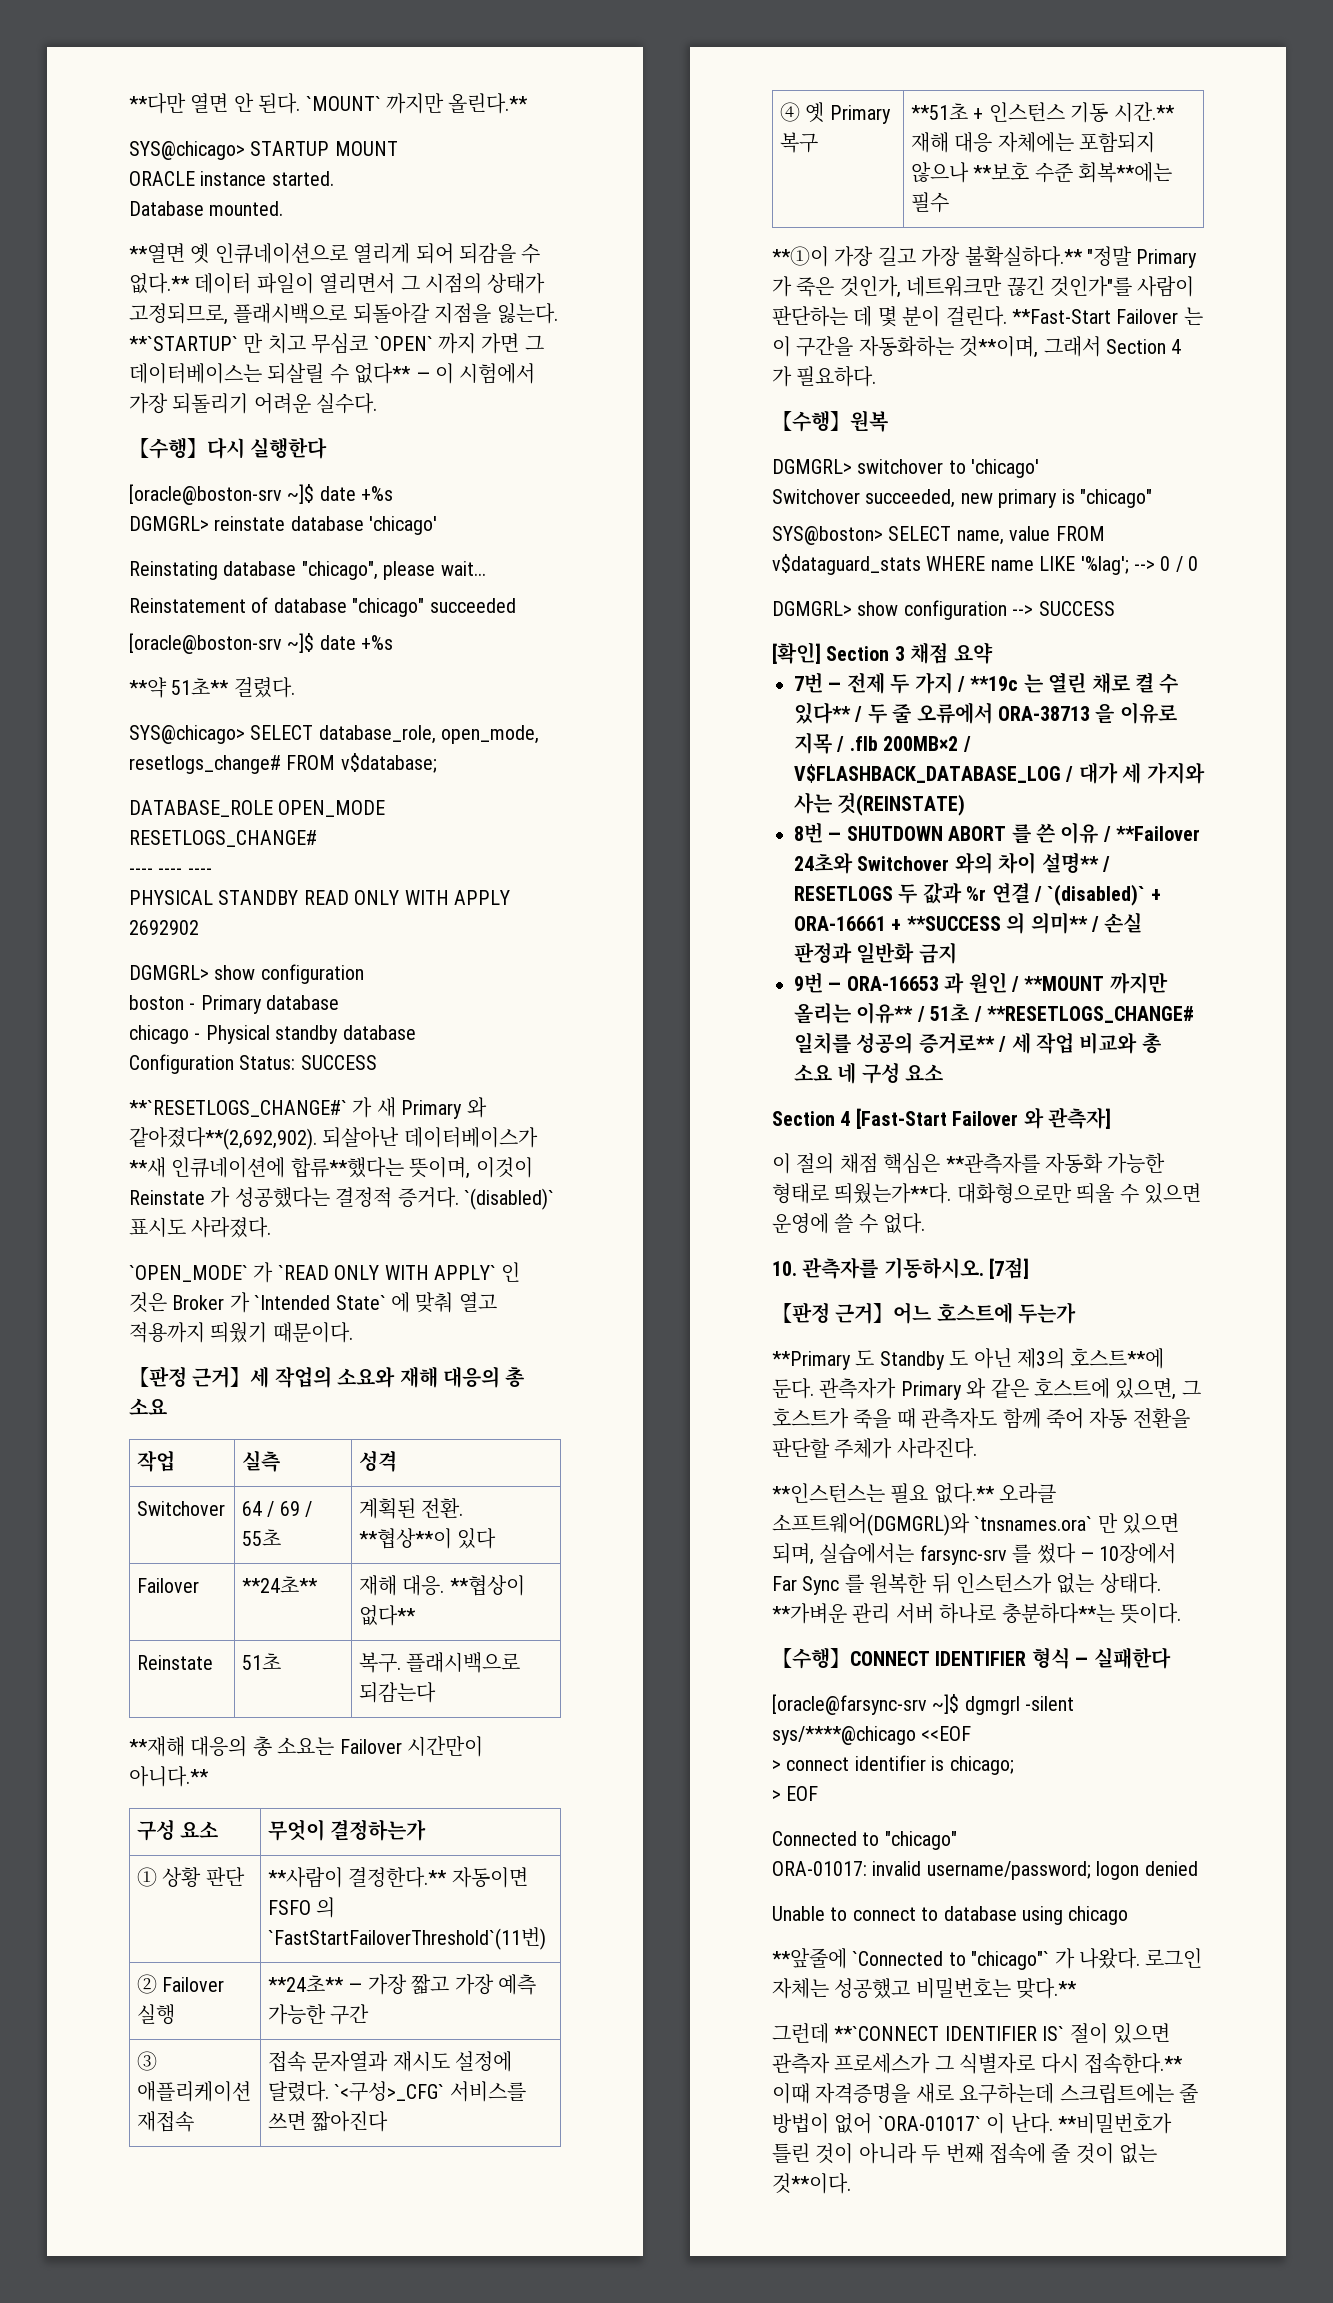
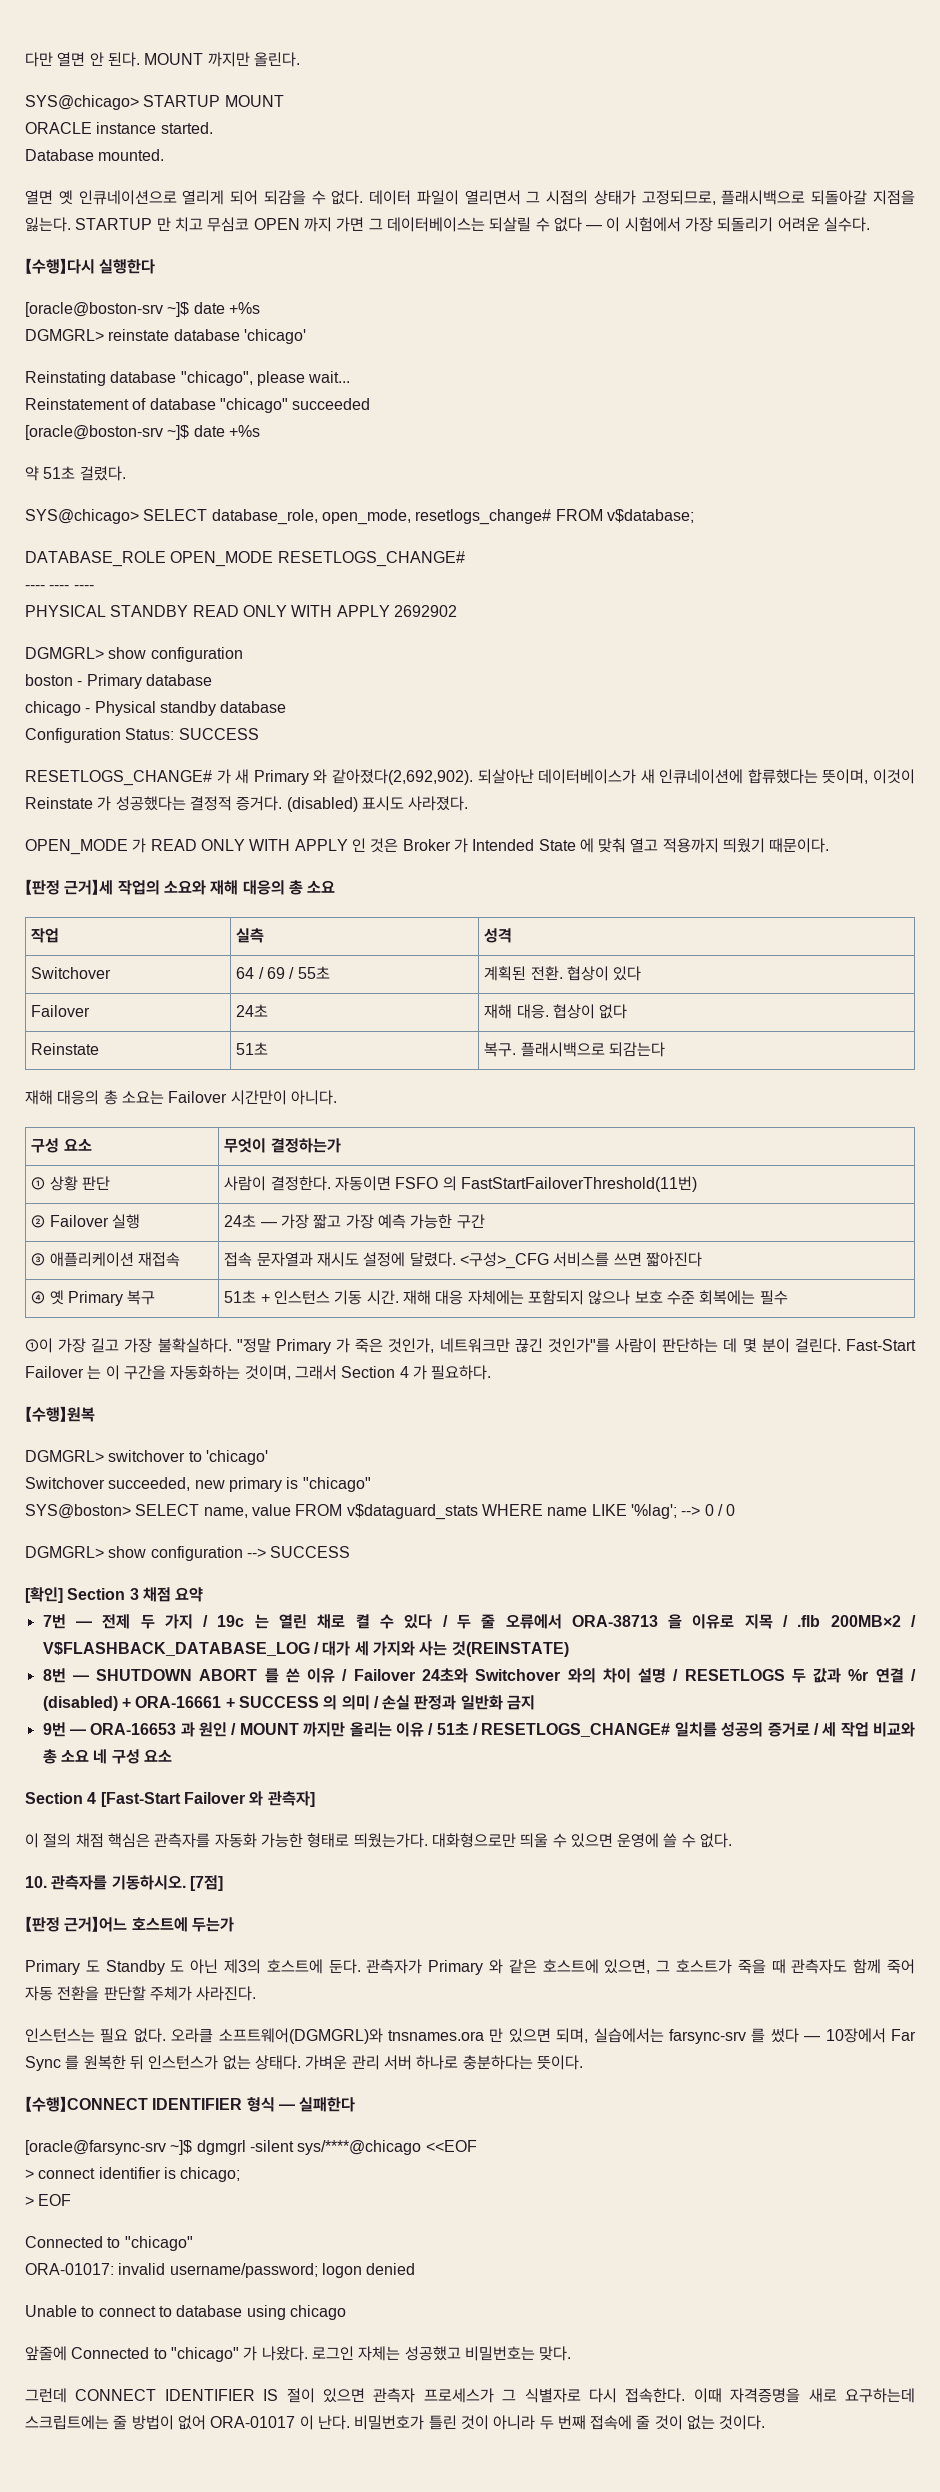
[129,93,186,114] **다만 -> [25,52,53,67] 다만
[305,93,529,114] `MOUNT` 까지만 올린다.** -> [144,52,300,67] MOUNT 까지만 올린다.
[129,243,185,263] **열면 -> [25,190,53,205] 열면
[129,273,190,294] 없다.** -> [331,190,364,205] 없다.
[129,336,238,351] **`STARTUP` -> [75,218,153,230] STARTUP
[373,336,433,351] `OPEN` -> [253,218,300,230] OPEN
[354,363,412,384] 없다** -> [553,217,582,232] 없다
[129,677,230,698] **약 51초** -> [25,466,76,481] 약 51초
[129,1100,347,1117] **`RESETLOGS_CHANGE#` -> [25,770,212,786] RESETLOGS_CHANGE#
[129,1127,317,1150] 같아졌다**(2,692,902). -> [331,769,473,785] 같아졌다(2,692,902).
[129,1157,404,1178] **새 인큐네이션에 합류**했다는 -> [640,769,818,784] 새 인큐네이션에 합류했다는
[464,1188,554,1210] `(disabled)` -> [286,797,358,812] (disabled)
[129,1262,496,1283] `OPEN_MODE` 가 `READ ONLY WITH APPLY` -> [25,838,348,855] OPEN_MODE 가 READ ONLY WITH APPLY
[254,1295,386,1310] `Intended State` -> [472,839,576,851] Intended State
[359,1528,453,1549] **협상**이 -> [567,966,610,981] 협상이
[242,1576,319,1593] **24초** -> [236,1004,269,1017] 24초
[449,1575,525,1596] [359,1605,417,1626] **협상이 없다** -> [553,1004,628,1019] 협상이 없다
[129,1736,185,1757] **재해 -> [25,1090,53,1105] 재해
[129,1766,209,1787] 아니다.** -> [290,1090,337,1105] 아니다.
[268,1867,448,1888] **사람이 결정한다.** -> [224,1176,331,1191] 사람이 결정한다.
[268,1927,547,1950] `FastStartFailoverThreshold`(11번) -> [461,1176,698,1192] FastStartFailoverThreshold(11번)
[268,1975,345,1992] **24초** -> [224,1214,257,1227] 24초
[334,2081,445,2102] `<구성>_CFG` -> [460,1252,550,1269] <구성>_CFG
[911,103,969,120] **51초 -> [224,1290,257,1303] 51초
[1113,102,1175,122] 시간.** -> [366,1290,399,1305] 시간.
[973,162,1173,183] **보호 수준 회복**에는 -> [634,1290,756,1305] 보호 수준 회복에는
[772,246,829,267] **①이 -> [25,1338,53,1353] ①이
[964,246,1083,267] 불확실하다.** -> [157,1338,232,1353] 불확실하다.
[1012,309,1111,324] **Fast-Start -> [845,1339,916,1351] Fast-Start
[959,336,1039,358] 것**이며, -> [244,1365,291,1380] 것이며,
[970,676,1019,691] **19c -> [217,1615,245,1627] 19c
[794,702,851,724] 있다** -> [404,1614,433,1629] 있다
[1116,826,1201,841] **Failover -> [353,1669,415,1681] Failover
[1041,852,1099,873] 설명** -> [638,1668,667,1683] 설명
[1047,884,1146,906] `(disabled)` -> [42,1696,118,1711] (disabled)
[906,912,1088,934] **SUCCESS 의 의미** -> [238,1695,370,1710] SUCCESS 의 의미
[1024,976,1105,991] **MOUNT -> [239,1723,299,1735] MOUNT
[856,1002,914,1024] 이유** -> [395,1722,424,1737] 이유
[987,1006,1194,1023] **RESETLOGS_CHANGE# -> [481,1723,671,1737] RESETLOGS_CHANGE#
[918,1032,995,1054] 증거로** -> [767,1722,810,1737] 증거로
[945,1153,1040,1174] **관측자를 -> [154,1833,211,1848] 관측자를
[834,1182,952,1204] 띄웠는가**다. -> [353,1833,428,1848] 띄웠는가다.
[772,1351,851,1370] **Primary -> [25,1960,80,1975] Primary
[1070,1348,1165,1369] 호스트**에 -> [266,1959,323,1974] 호스트에
[772,1483,995,1504] **인스턴스는 필요 없다.** -> [25,2028,166,2043] 인스턴스는 필요 없다.
[974,1516,1093,1531] `tnsnames.ora` -> [388,2030,484,2041] tnsnames.ora
[772,1603,847,1624] **가벼운 -> [305,2055,348,2070] 가벼운
[1001,1603,1115,1624] 충분하다**는 -> [462,2055,533,2070] 충분하다는
[772,1948,1050,1970] **앞줄에 `Connected to "chicago"` -> [25,2346,239,2362] 앞줄에 Connected to "chicago"
[1016,1978,1078,1999] 맞다.** -> [539,2346,572,2361] 맞다.
[834,2026,1065,2041] **`CONNECT IDENTIFIER IS` -> [75,2389,279,2401] CONNECT IDENTIFIER IS
[1084,2053,1183,2074] 접속한다.** -> [625,2388,686,2403] 접속한다.
[877,2116,981,2131] `ORA-01017` -> [210,2416,296,2428] ORA-01017
[1058,2113,1172,2134] **비밀번호가 -> [354,2415,425,2430] 비밀번호가
[772,2173,851,2194] 것**이다. -> [719,2415,766,2430] 것이다.

